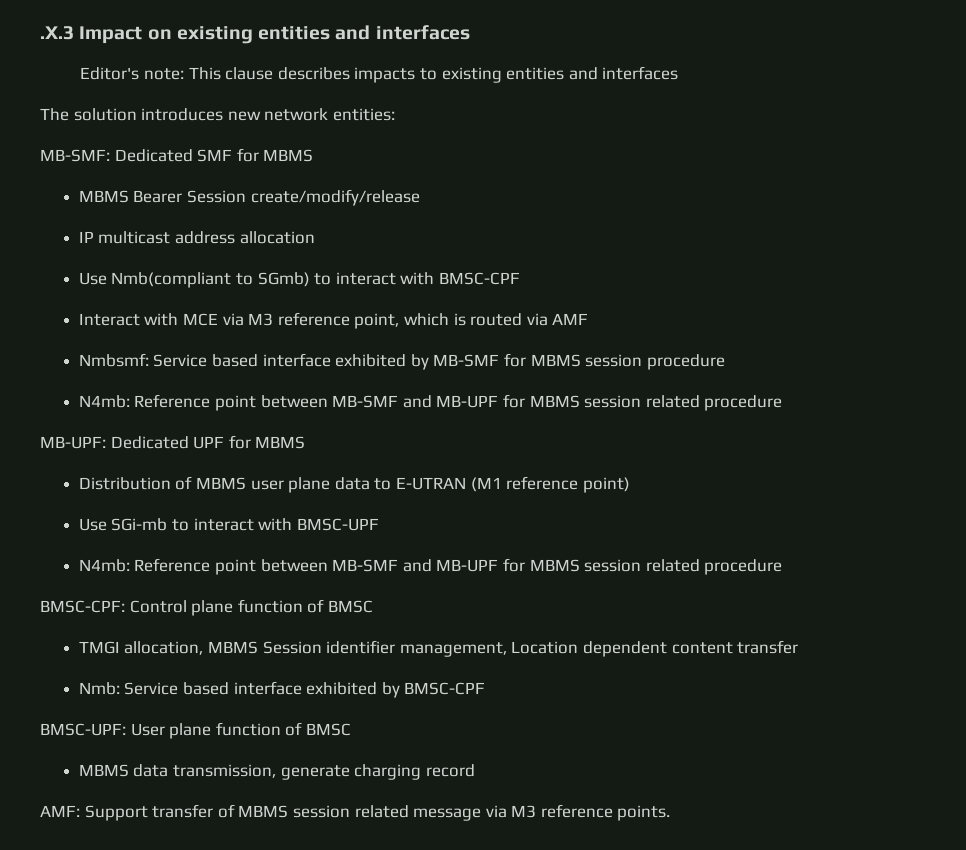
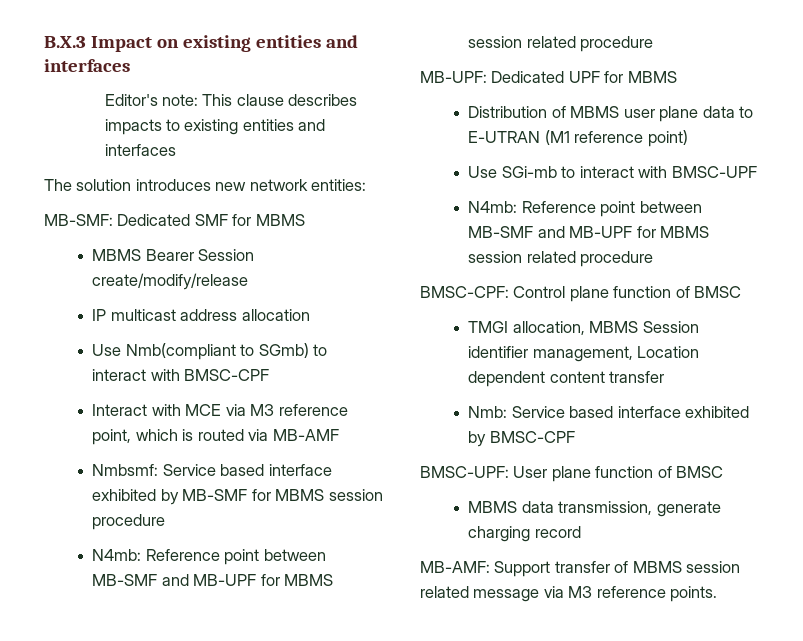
[40,26,74,40] .X.3 -> [44,36,86,48] B.X.3
[552,313,589,325] AMF -> [272,429,339,441] MB-AMF
[40,805,80,817] AMF: -> [420,561,490,573] MB-AMF:

